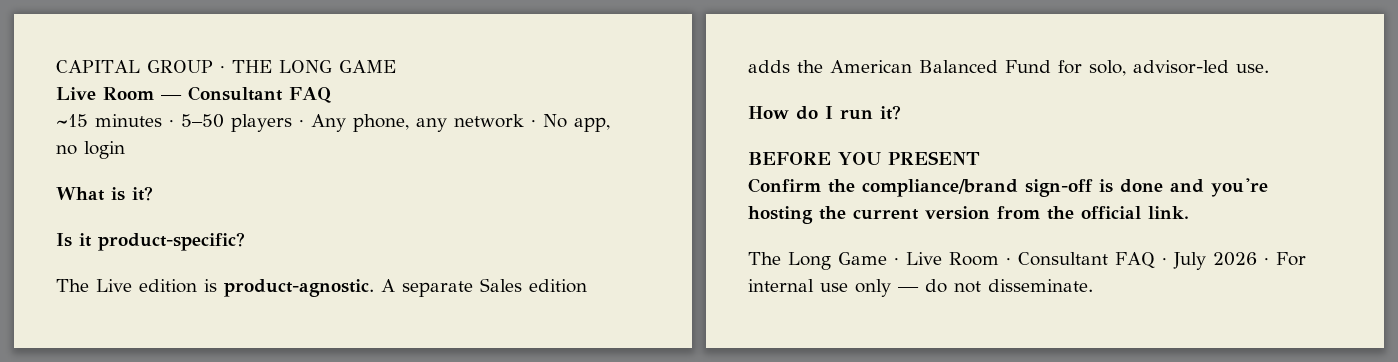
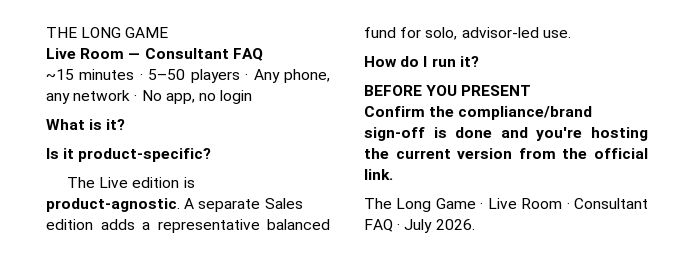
[56,60,225,73] CAPITAL GROUP · -> (46, 32) none
[797,60,1051,73] the American Balanced Fund -> [142,219,330,233] [364,27,396,38] a representative balanced fund
[1212,252,1306,266] [748,279,1093,297] 2026 · For internal use only — do not disseminate. -> [435,219,475,230] 2026.

